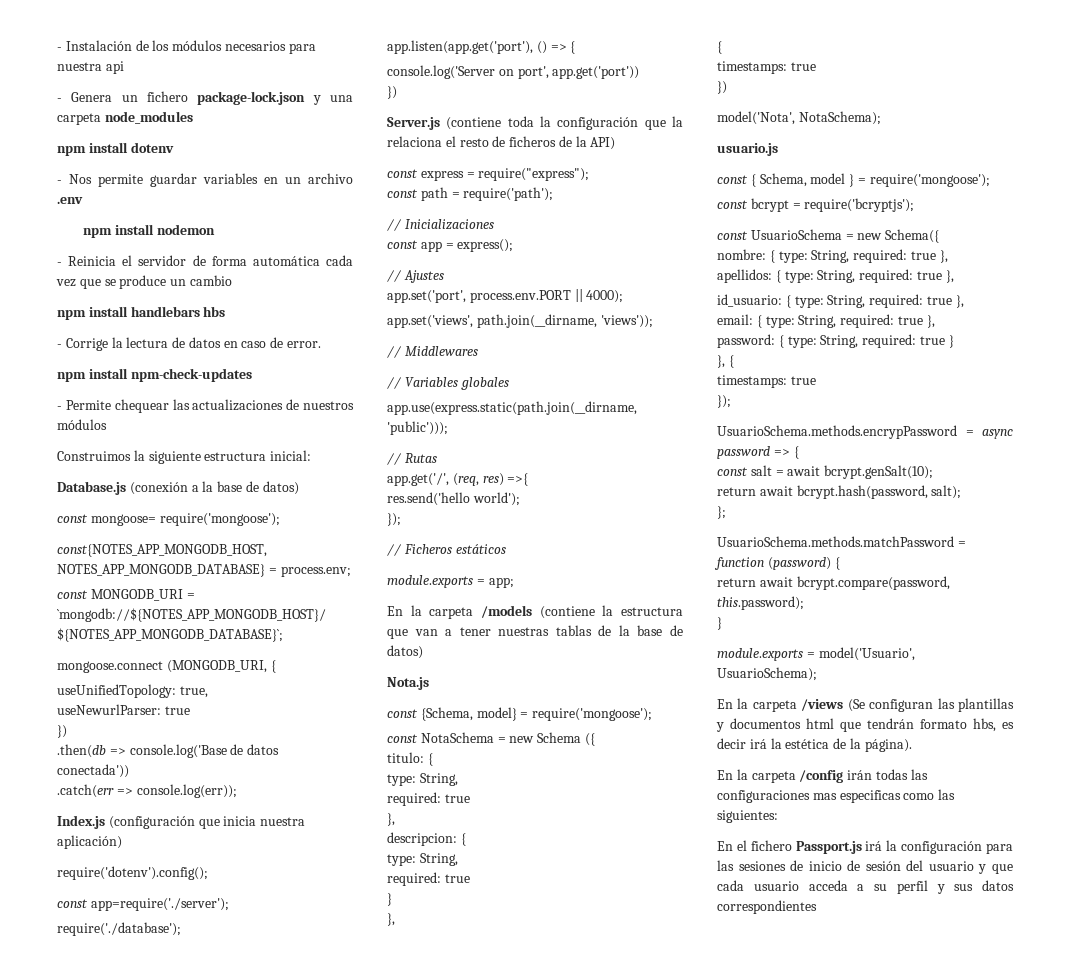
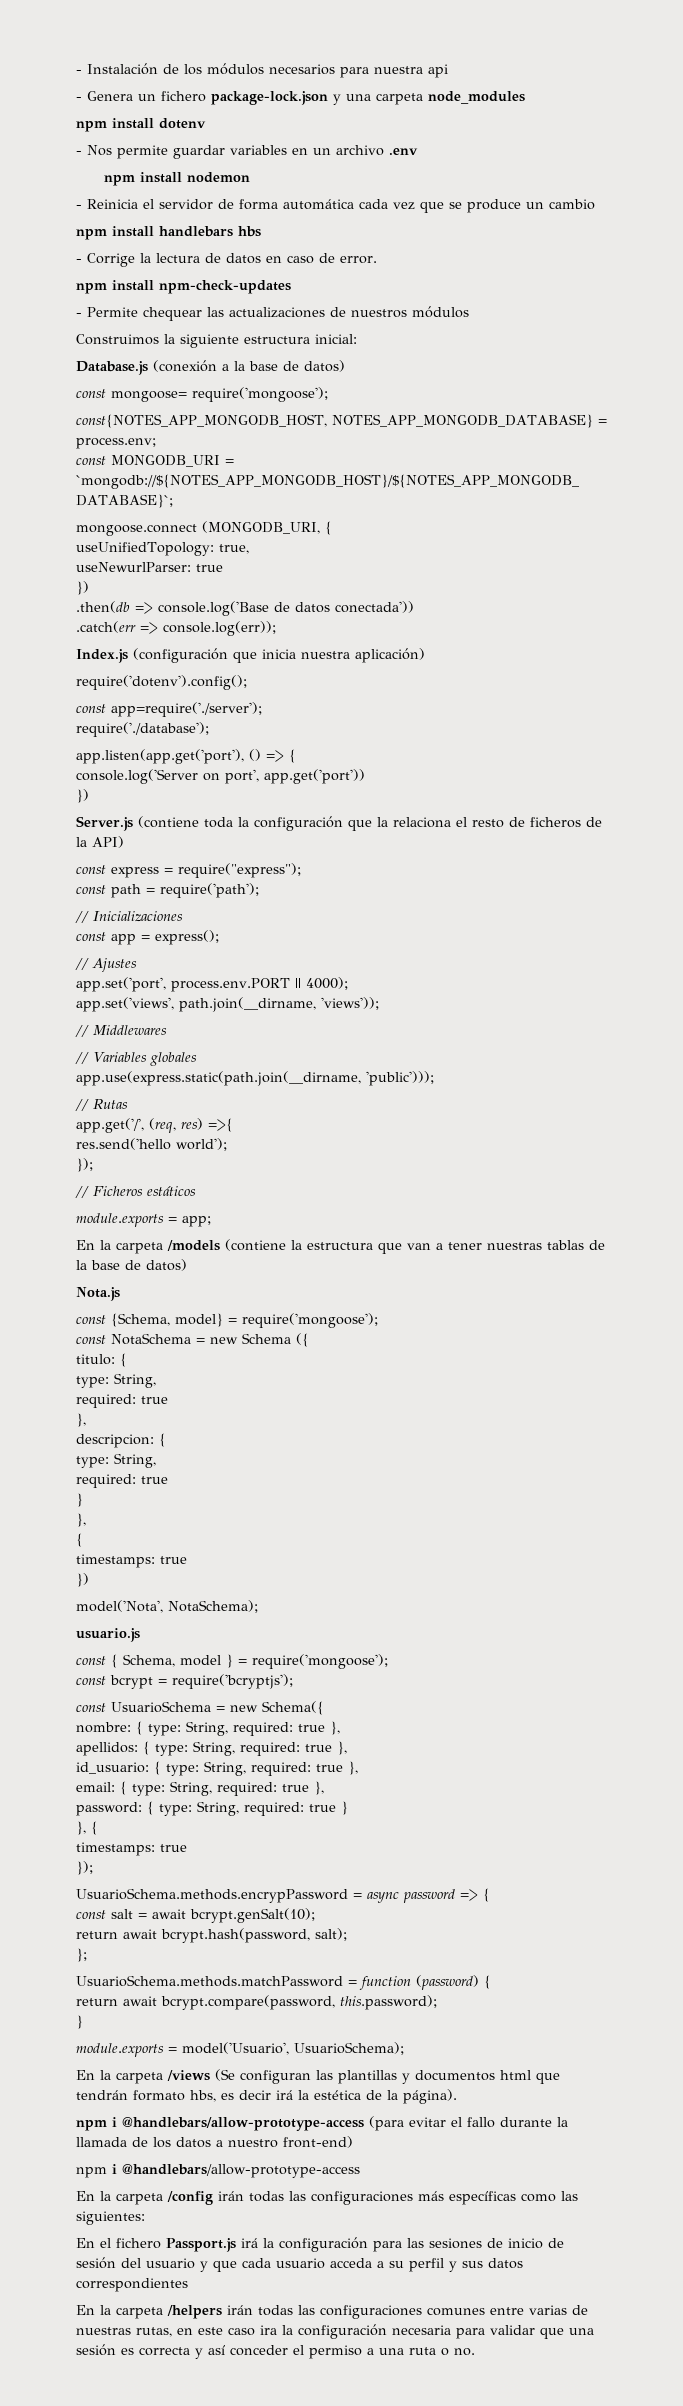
(912, 745) none -> [76,2116,568,2131] [76,2136,353,2148] [76,2164,360,2178] // npm i @handlebars/allow-prototype-access (para evitar el fallo durante la llamada de los datos a nuestro front-end) // npm i @handlebars/allow-prototype-access
[812,790,901,803] mas especificas -> [418,2191,516,2205] más específicas
(817, 907) none -> [76,2305,588,2319] [76,2324,594,2339] [76,2344,475,2359] // En la carpeta /helpers irán todas las configuraciones comunes entre varias de nuestras rutas, en este caso ira la configuración necesaria para validar que una sesión es correcta y así conceder el permiso a una ruta o no.

